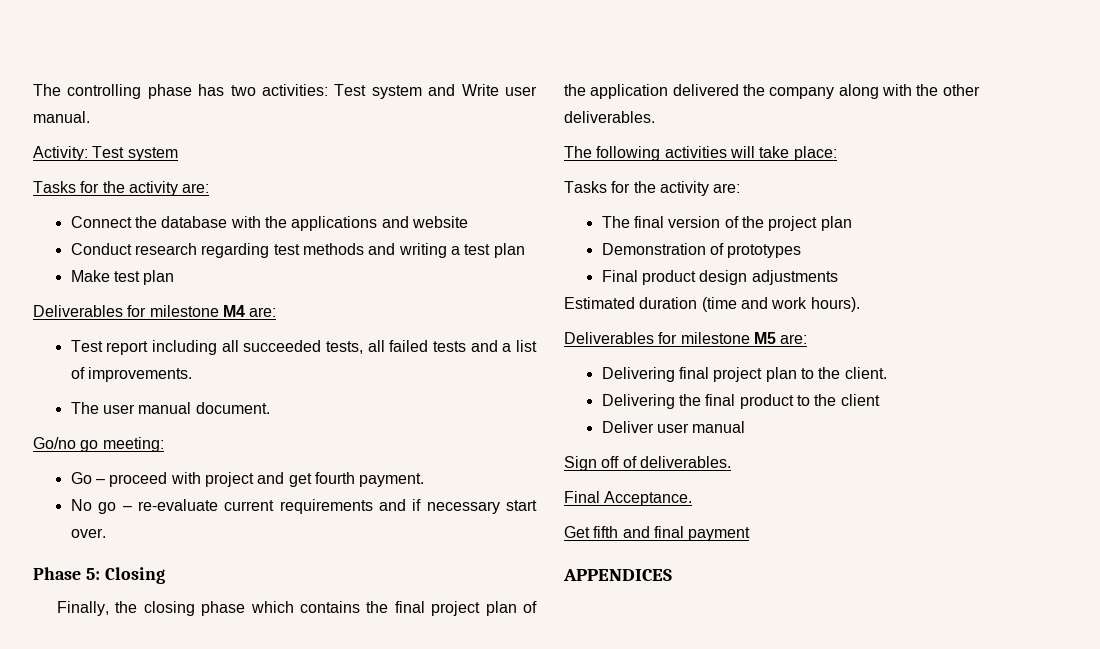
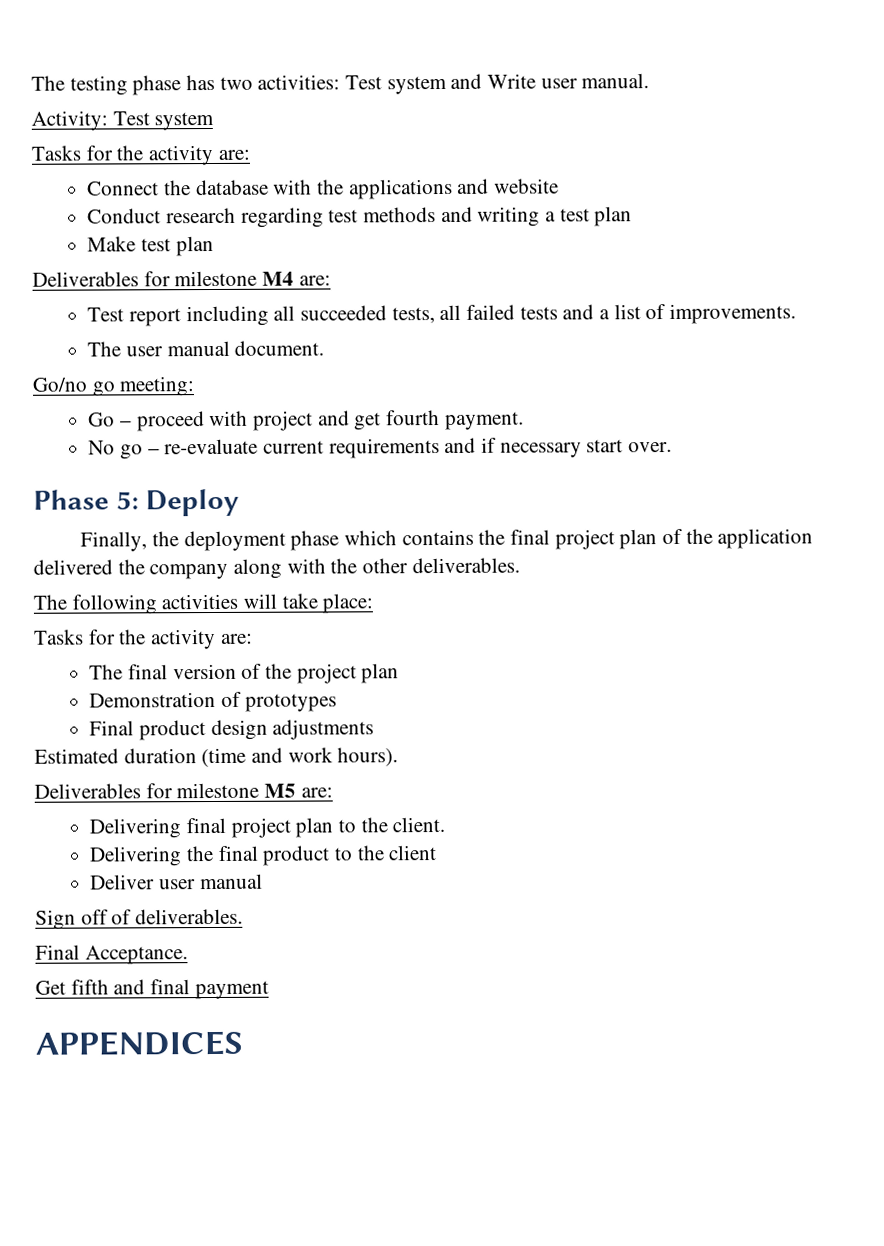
[33,84,142,99] The controlling -> [31,75,128,96] The testing
[104,567,165,584] Closing -> [145,488,240,517] Deploy
[143,601,195,616] closing -> [183,530,286,552] deployment

